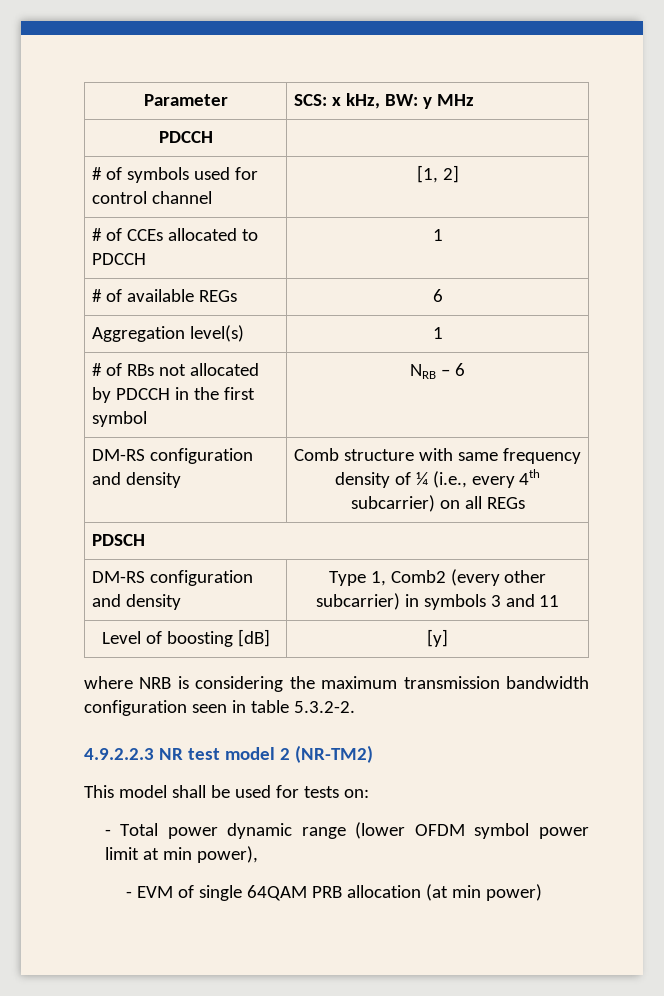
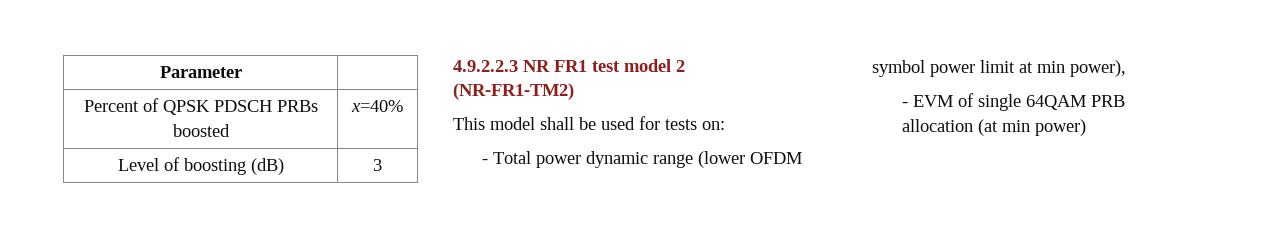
[293,93,474,109] [158,131,213,143] [91,167,258,183] [91,191,212,204] [416,165,459,183] [91,228,258,241] [91,253,146,265] [432,229,443,241] [91,289,237,302] [432,289,443,302] [91,325,244,342] [432,327,443,339] [91,363,259,376] [91,387,255,403] [91,411,147,427] [410,363,465,379] [91,448,253,464] [91,472,181,488] [294,448,581,464] [334,469,541,488] [350,495,525,512] [91,534,145,546] [91,570,253,586] [91,594,181,610] [328,569,547,586] [315,593,560,610] [101,629,270,647] [427,629,448,647] [84,676,589,692] [84,700,355,716] SCS: x kHz, BW: y MHz // PDCCH | // # of symbols used for control channel | [1, 2] // # of CCEs allocated to PDCCH | 1 // # of available REGs | 6 // Aggregation level(s) | 1 // # of RBs not allocated by PDCCH in the first symbol | NRB – 6 // DM-RS configuration and density | Comb structure with same frequency density of ¼ (i.e., every 4th subcarrier) on all REGs // PDSCH // DM-RS configuration and density | Type 1, Comb2 (every other subcarrier) in symbols 3 and 11 // Level of boosting [dB] | [y] // where NRB is considering the maximum transmission bandwidth configuration seen in table 5.3.2-2. -> [83,98,318,115] [172,124,230,137] [351,100,403,112] [117,157,284,175] [373,159,382,171] // Percent of QPSK PDSCH PRBs boosted | x=40% // Level of boosting (dB) | 3
(183, 754) none -> [554,60,587,72] FR1
[294,745,373,763] (NR-TM2) -> [453,83,574,100] (NR-FR1-TM2)

